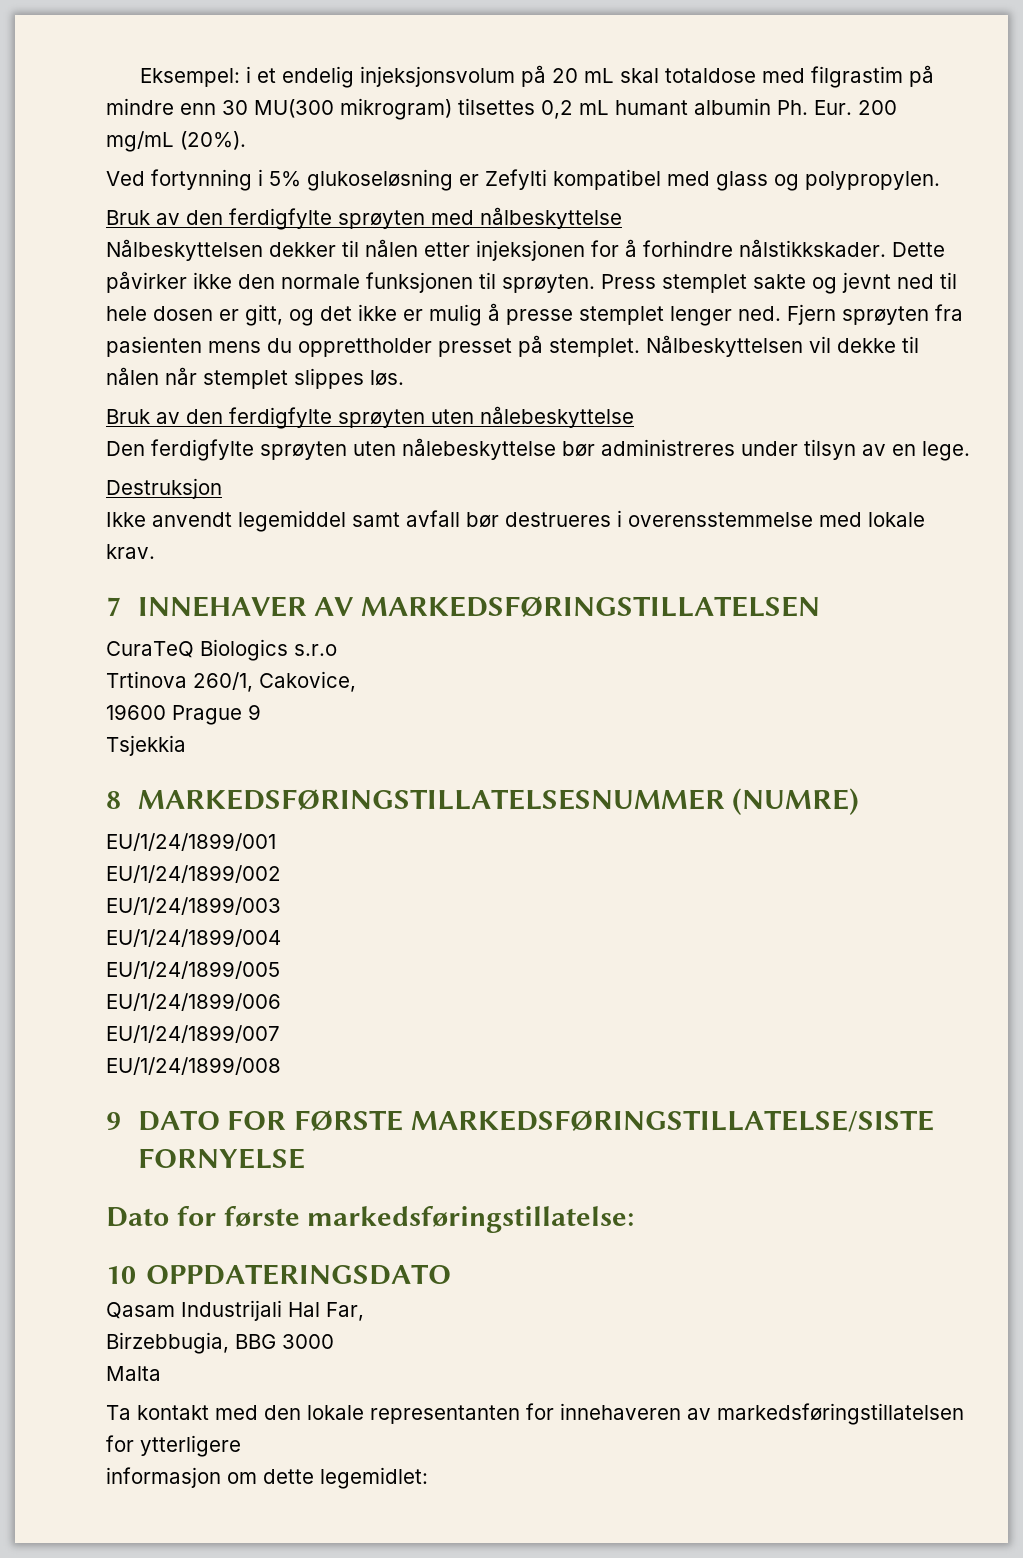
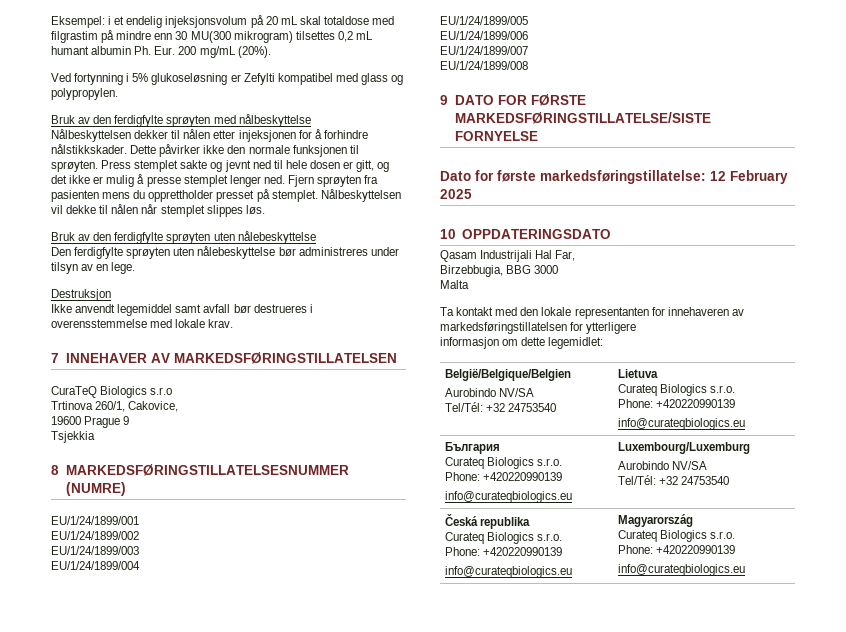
(635, 1219) none -> [710,170,788,184] [440,189,472,199] 12 February 2025
(428, 1478) none -> [444,368,571,381] [444,388,534,397] [444,402,556,412] [617,369,658,378] [617,384,735,396] [617,399,735,408] [617,418,745,430] [444,442,500,454] [444,457,562,469] [444,472,562,481] [444,491,572,503] [617,442,750,454] [617,461,707,470] [617,475,729,485] [444,514,530,529] [444,532,562,544] [444,547,562,556] [444,566,572,578] [617,514,693,527] [617,530,735,542] [617,545,735,554] [617,564,745,576] // België/Belgique/Belgien // Aurobindo NV/SA // Tel/Tél: +32 24753540 | Lietuva // Curateq Biologics s.r.o. // Phone: +420220990139 // info@curateqbiologics.eu // България // Curateq Biologics s.r.o. // Phone: +420220990139 // info@curateqbiologics.eu | Luxembourg/Luxemburg // Aurobindo NV/SA // Tel/Tél: +32 24753540 // Česká republika // Curateq Biologics s.r.o. // Phone: +420220990139 // info@curateqbiologics.eu | Magyarország // Curateq Biologics s.r.o. // Phone: +420220990139 // info@curateqbiologics.eu

